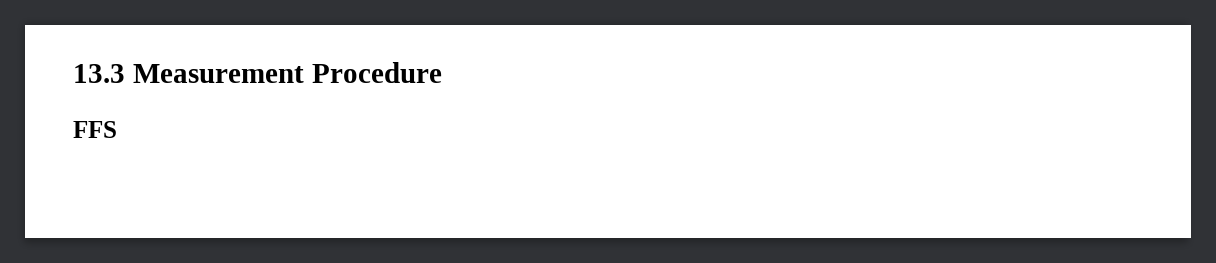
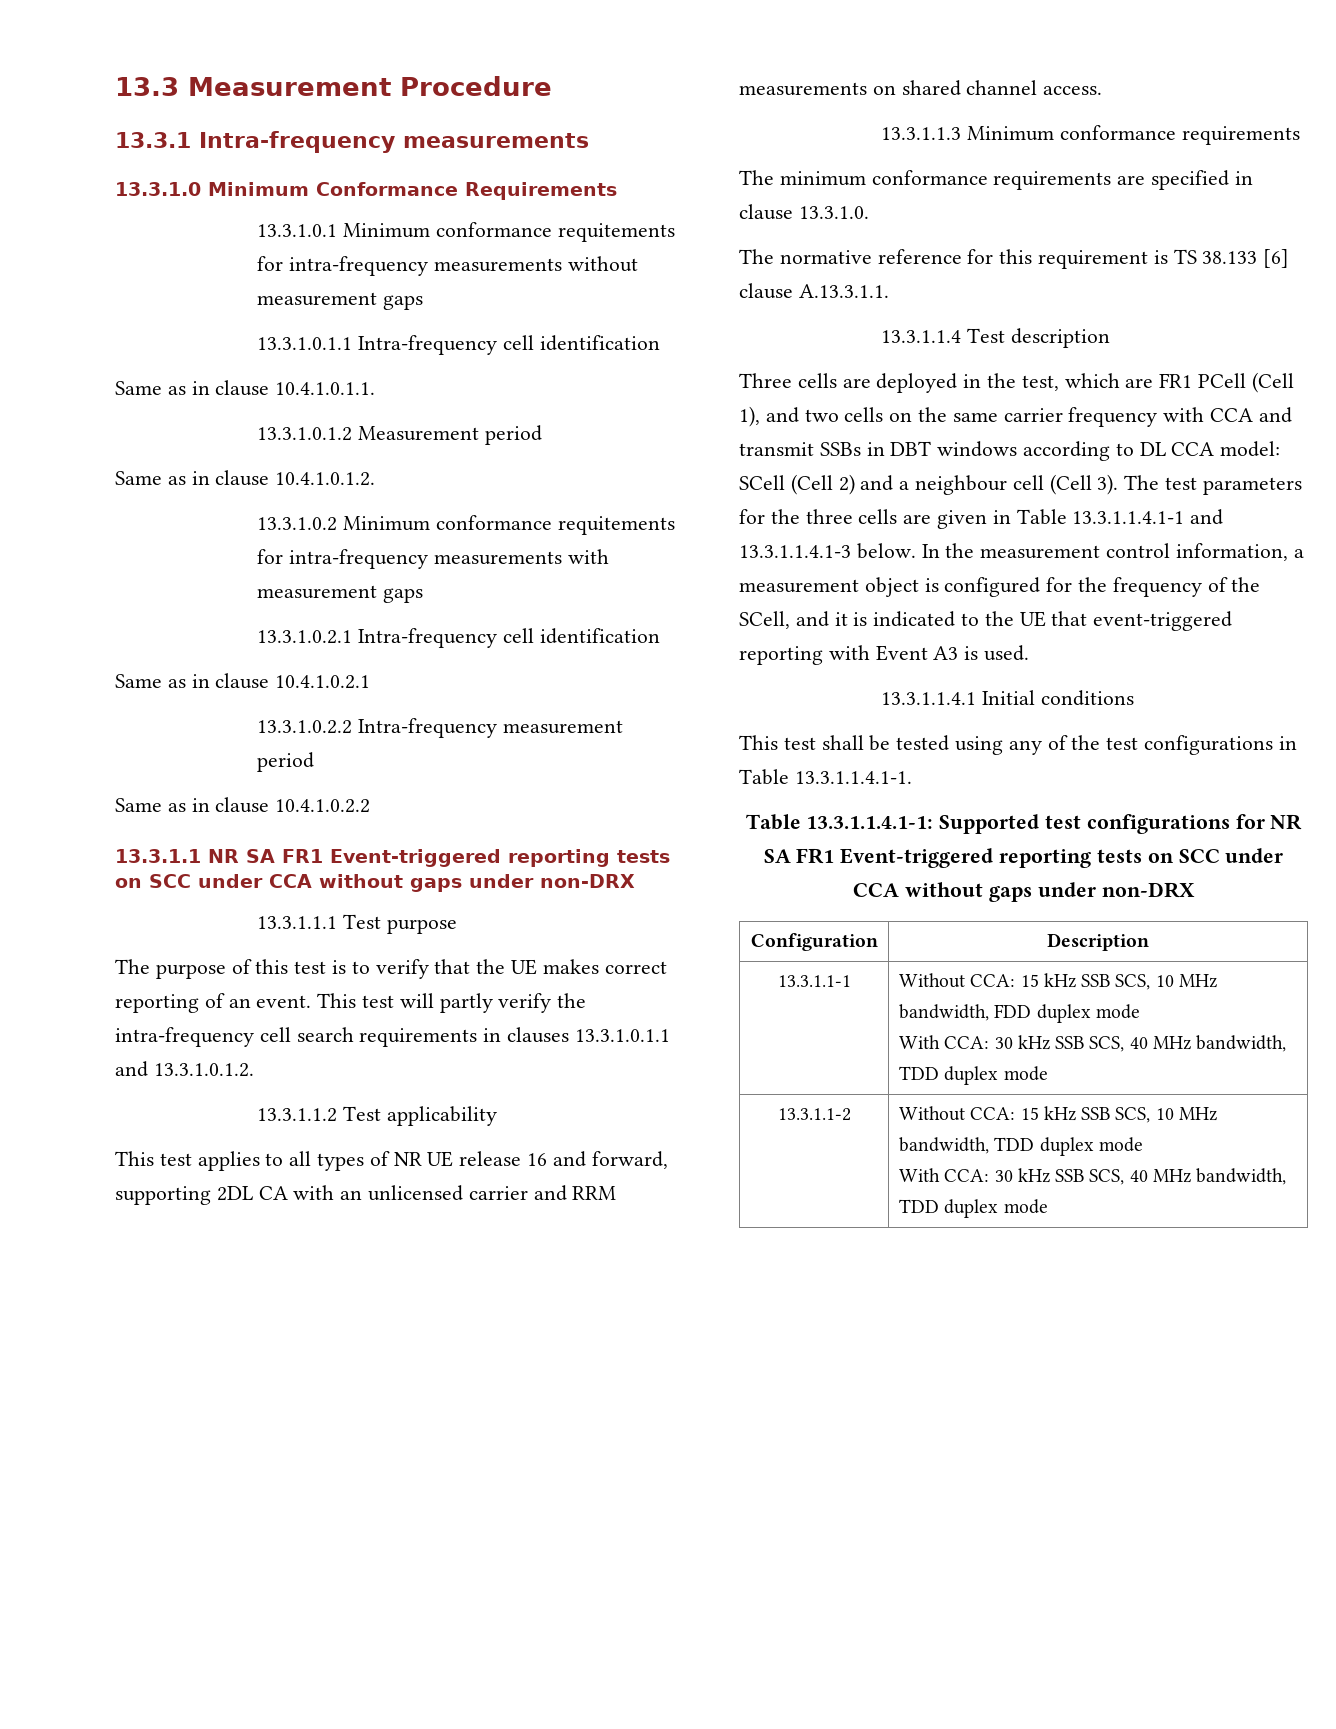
[73,121,117,138] FFS -> [115,131,589,153] [115,182,617,200] [257,222,675,242] [257,256,638,276] [257,292,423,310] [257,335,660,355] [115,380,376,396] [257,425,542,445] [115,470,376,486] [257,515,675,535] [257,549,609,569] [257,585,423,603] [257,628,660,648] [115,673,371,689] [257,718,623,738] [257,752,315,772] [115,797,371,813] [115,849,670,867] [115,874,635,892] [257,914,457,934] [115,959,667,979] [115,993,587,1013] [115,1027,670,1047] [115,1061,254,1077] [257,1106,497,1126] [115,1151,668,1171] [115,1185,617,1205] [739,80,1103,96] [881,125,1300,145] [739,170,1253,190] [739,204,869,220] [739,249,1290,269] [739,283,889,299] [881,328,1110,348] [739,372,1294,393] [739,406,1292,427] [739,441,1281,461] [739,474,1302,495] [739,509,1224,529] [739,543,1304,561] [739,577,1261,597] [739,611,1233,631] [739,645,1030,665] [881,690,1134,706] [739,735,1297,755] [739,769,912,785] [745,814,1303,834] [763,848,1284,868] [853,882,1195,902] [750,933,878,951] [1047,933,1149,951] [777,975,851,987] [898,973,1217,990] [898,1004,1140,1023] [898,1035,1287,1052] [898,1066,1048,1085] [777,1108,851,1121] [898,1106,1217,1123] [898,1137,1143,1156] [898,1168,1287,1185] [898,1199,1048,1218] 13.3.1 Intra-frequency measurements // 13.3.1.0 Minimum Conformance Requirements // 13.3.1.0.1 Minimum conformance requitements for intra-frequency measurements without measurement gaps // 13.3.1.0.1.1 Intra-frequency cell identification // Same as in clause 10.4.1.0.1.1. // 13.3.1.0.1.2 Measurement period // Same as in clause 10.4.1.0.1.2. // 13.3.1.0.2 Minimum conformance requitements for intra-frequency measurements with measurement gaps // 13.3.1.0.2.1 Intra-frequency cell identification // Same as in clause 10.4.1.0.2.1 // 13.3.1.0.2.2 Intra-frequency measurement period // Same as in clause 10.4.1.0.2.2 // 13.3.1.1 NR SA FR1 Event-triggered reporting tests on SCC under CCA without gaps under non-DRX // 13.3.1.1.1 Test purpose // The purpose of this test is to verify that the UE makes correct reporting of an event. This test will partly verify the intra-frequency cell search requirements in clauses 13.3.1.0.1.1 and 13.3.1.0.1.2. // 13.3.1.1.2 Test applicability // This test applies to all types of NR UE release 16 and forward, supporting 2DL CA with an unlicensed carrier and RRM measurements on shared channel access. // 13.3.1.1.3 Minimum conformance requirements // The minimum conformance requirements are specified in clause 13.3.1.0. // The normative reference for this requirement is TS 38.133 [6] clause A.13.3.1.1. // 13.3.1.1.4 Test description // Three cells are deployed in the test, which are FR1 PCell (Cell 1), and two cells on the same carrier frequency with CCA and transmit SSBs in DBT windows according to DL CCA model: SCell (Cell 2) and a neighbour cell (Cell 3). The test parameters for the three cells are given in Table 13.3.1.1.4.1-1 and 13.3.1.1.4.1-3 below. In the measurement control information, a measurement object is configured for the frequency of the SCell, and it is indicated to the UE that event-triggered reporting with Event A3 is used. // 13.3.1.1.4.1 Initial conditions // This test shall be tested using any of the test configurations in Table 13.3.1.1.4.1-1. // Table 13.3.1.1.4.1-1: Supported test configurations for NR SA FR1 Event-triggered reporting tests on SCC under CCA without gaps under non-DRX // Configuration | Description // 13.3.1.1-1 | Without CCA: 15 kHz SSB SCS, 10 MHz bandwidth, FDD duplex mode // With CCA: 30 kHz SSB SCS, 40 MHz bandwidth, TDD duplex mode // 13.3.1.1-2 | Without CCA: 15 kHz SSB SCS, 10 MHz bandwidth, TDD duplex mode // With CCA: 30 kHz SSB SCS, 40 MHz bandwidth, TDD duplex mode

